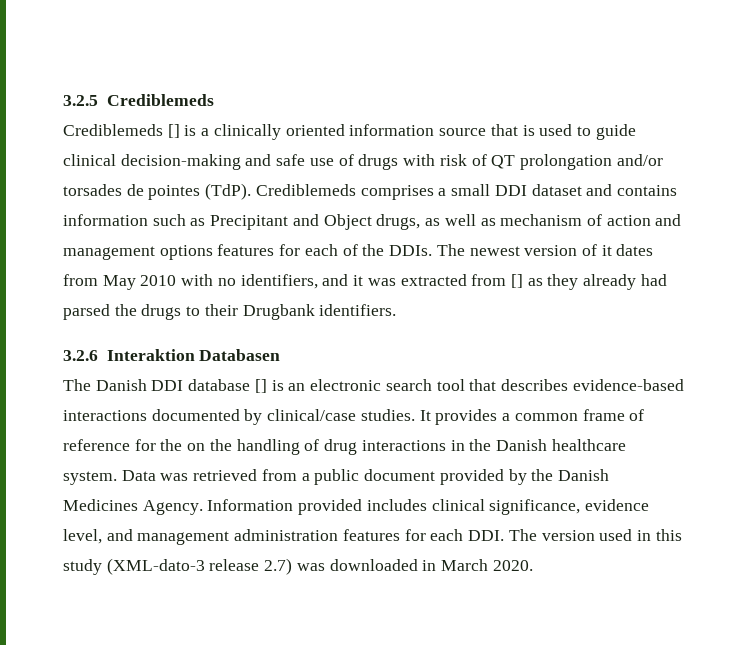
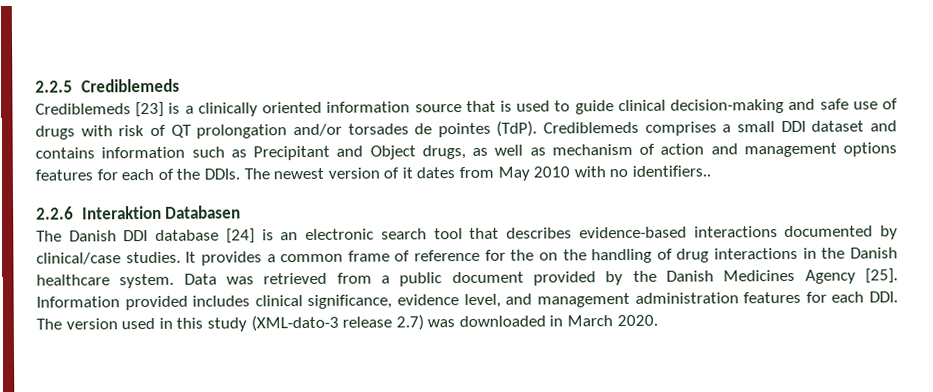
[63,95,98,106] 3.2.5 -> [35,80,73,93] 2.2.5
[167,124,180,138] [] -> [135,101,165,118] [23]
[240,274,667,290] [63,304,397,320] [63,350,98,361] identifiers, and it was extracted from [] as they already had parsed the drugs to their Drugbank identifiers. // 3.2.6 -> [632,165,712,177] [36,206,74,220] identifiers.. // 2.2.6
[254,379,267,393] [] -> [225,228,255,244] [24]
[142,500,203,515] Agency. -> [804,268,899,284] Agency [25].

